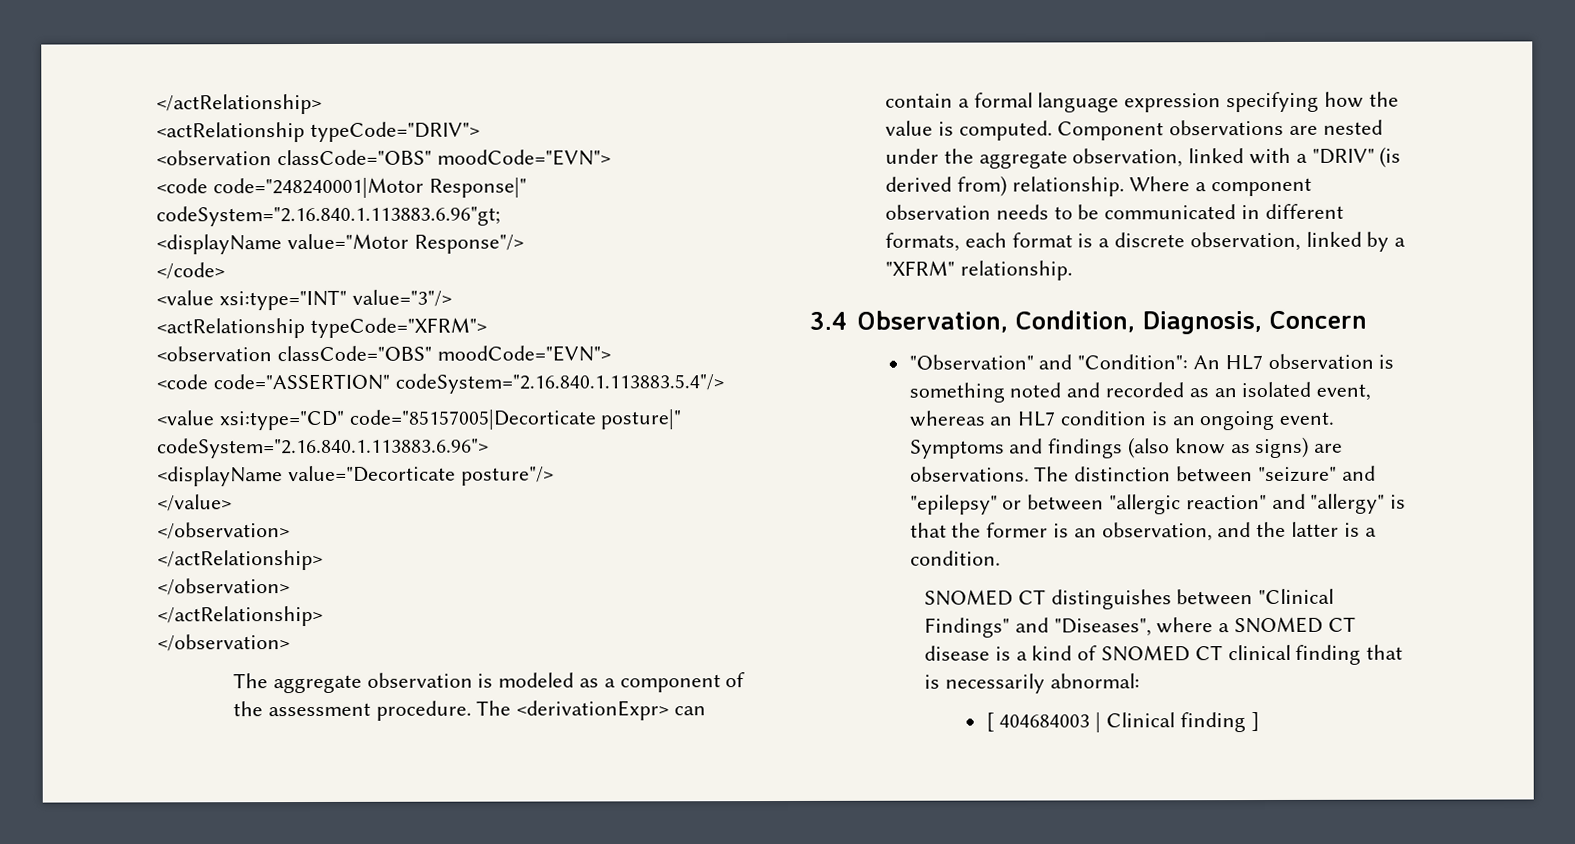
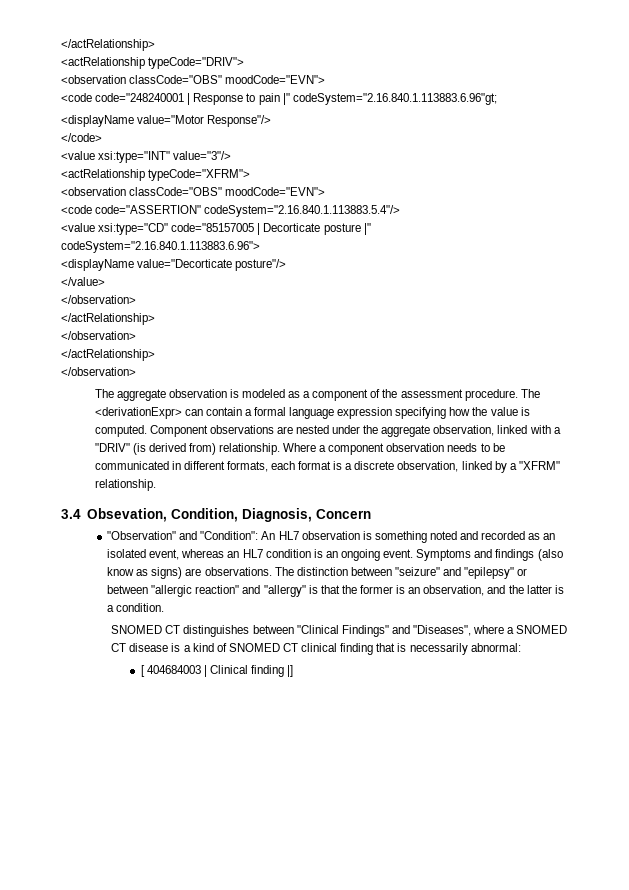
[212,177,527,199] code="248240001|Motor Response|" -> [95,93,290,105] code="248240001 | Response to pain |"
[348,409,683,430] code="85157005|Decorticate posture|" -> [171,223,371,235] code="85157005 | Decorticate posture |"
[856,310,1008,333] Observation, -> [86,508,167,522] Obsevation,
[1250,712,1260,732] ] -> [287,665,294,677] |]

